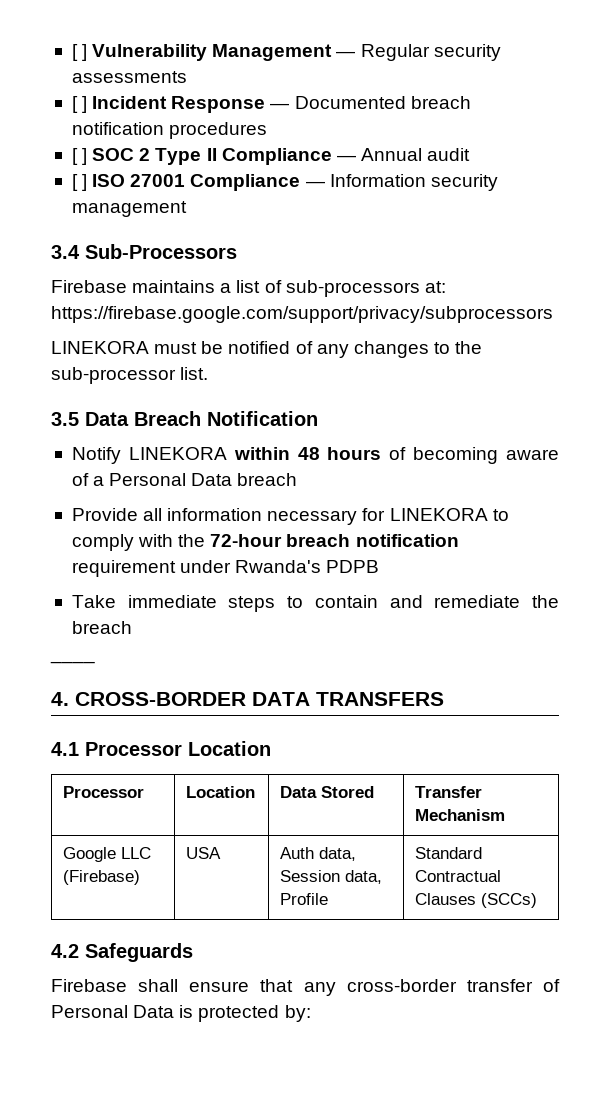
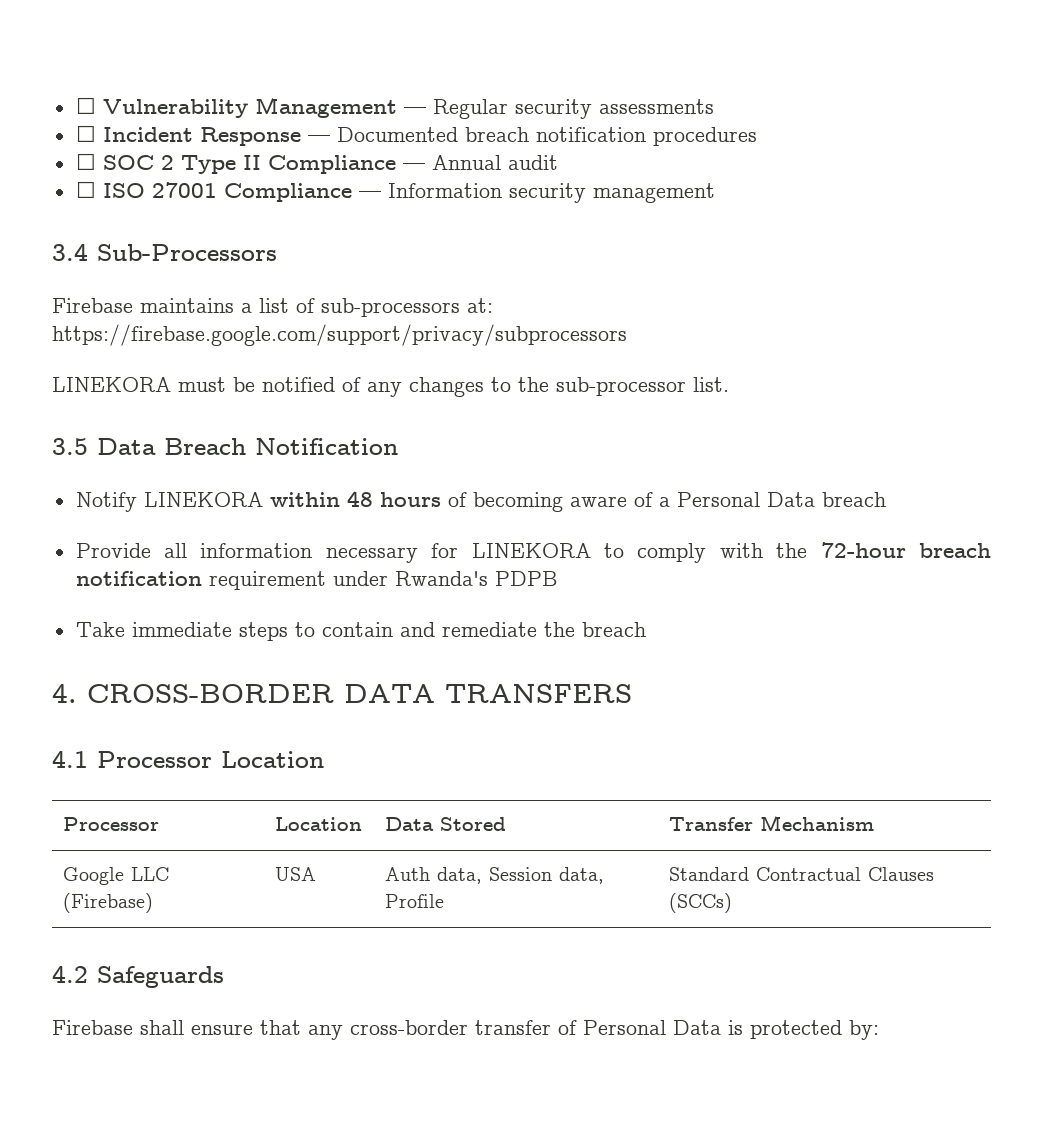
[71,44,88,61] [ ] -> [75,97,96,114] ☐
[71,96,88,113] [ ] -> [75,125,96,142] ☐
[71,148,88,165] [ ] -> [75,153,96,170] ☐
[71,174,88,191] [ ] -> [75,181,96,198] ☐
[50,660,95,664] // ____ -> (646, 629) none

